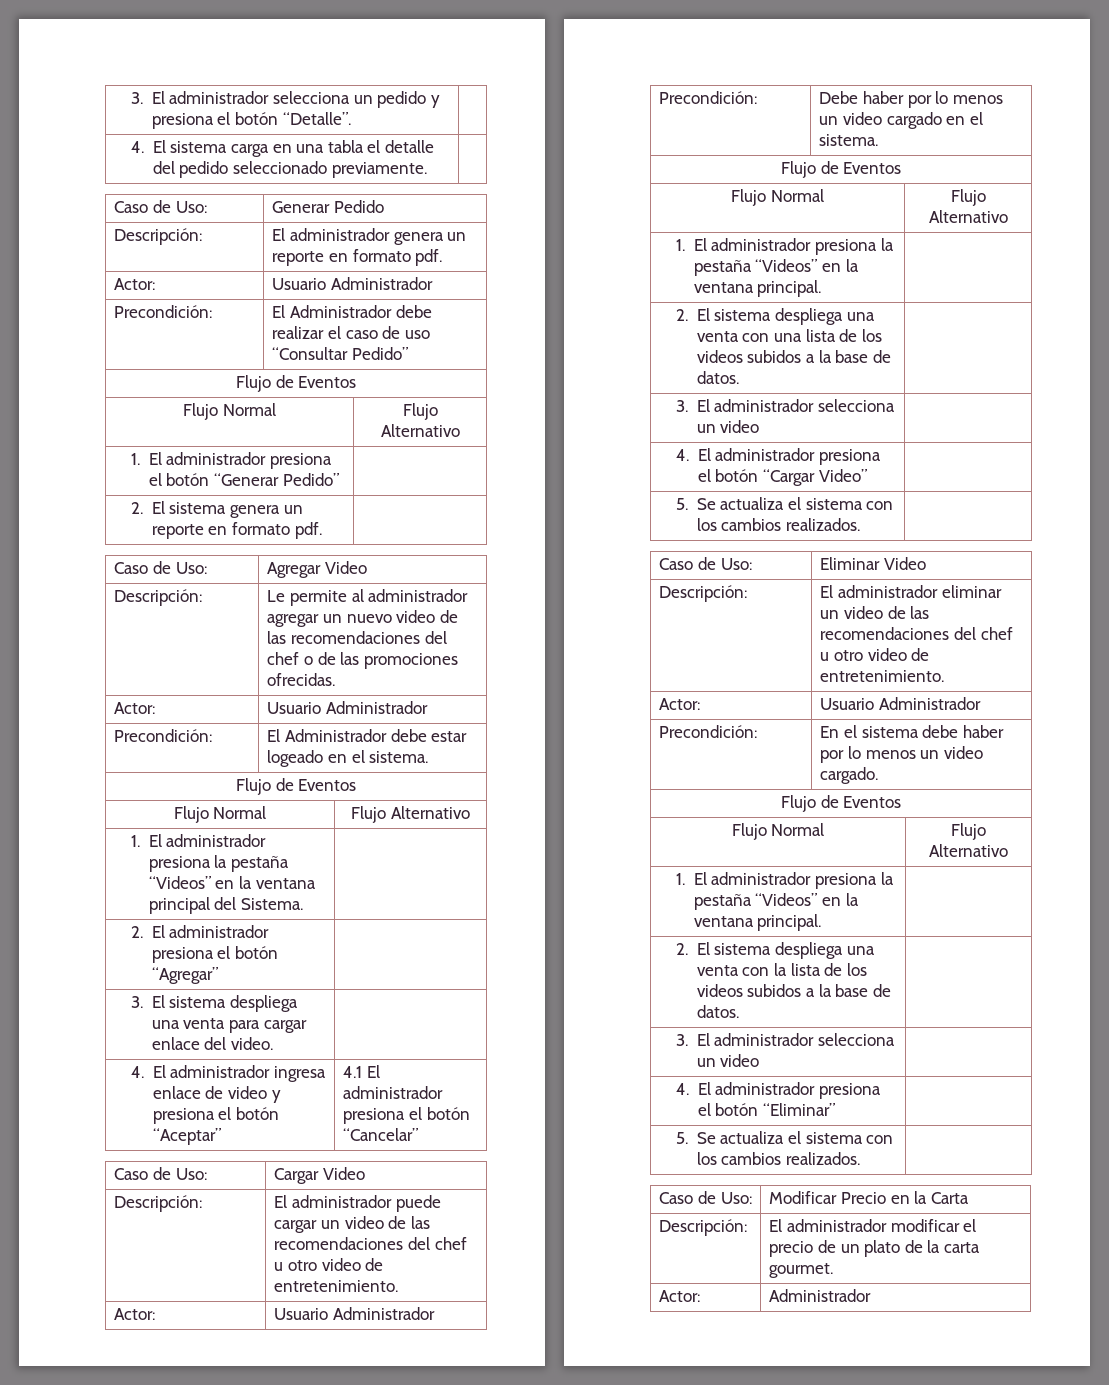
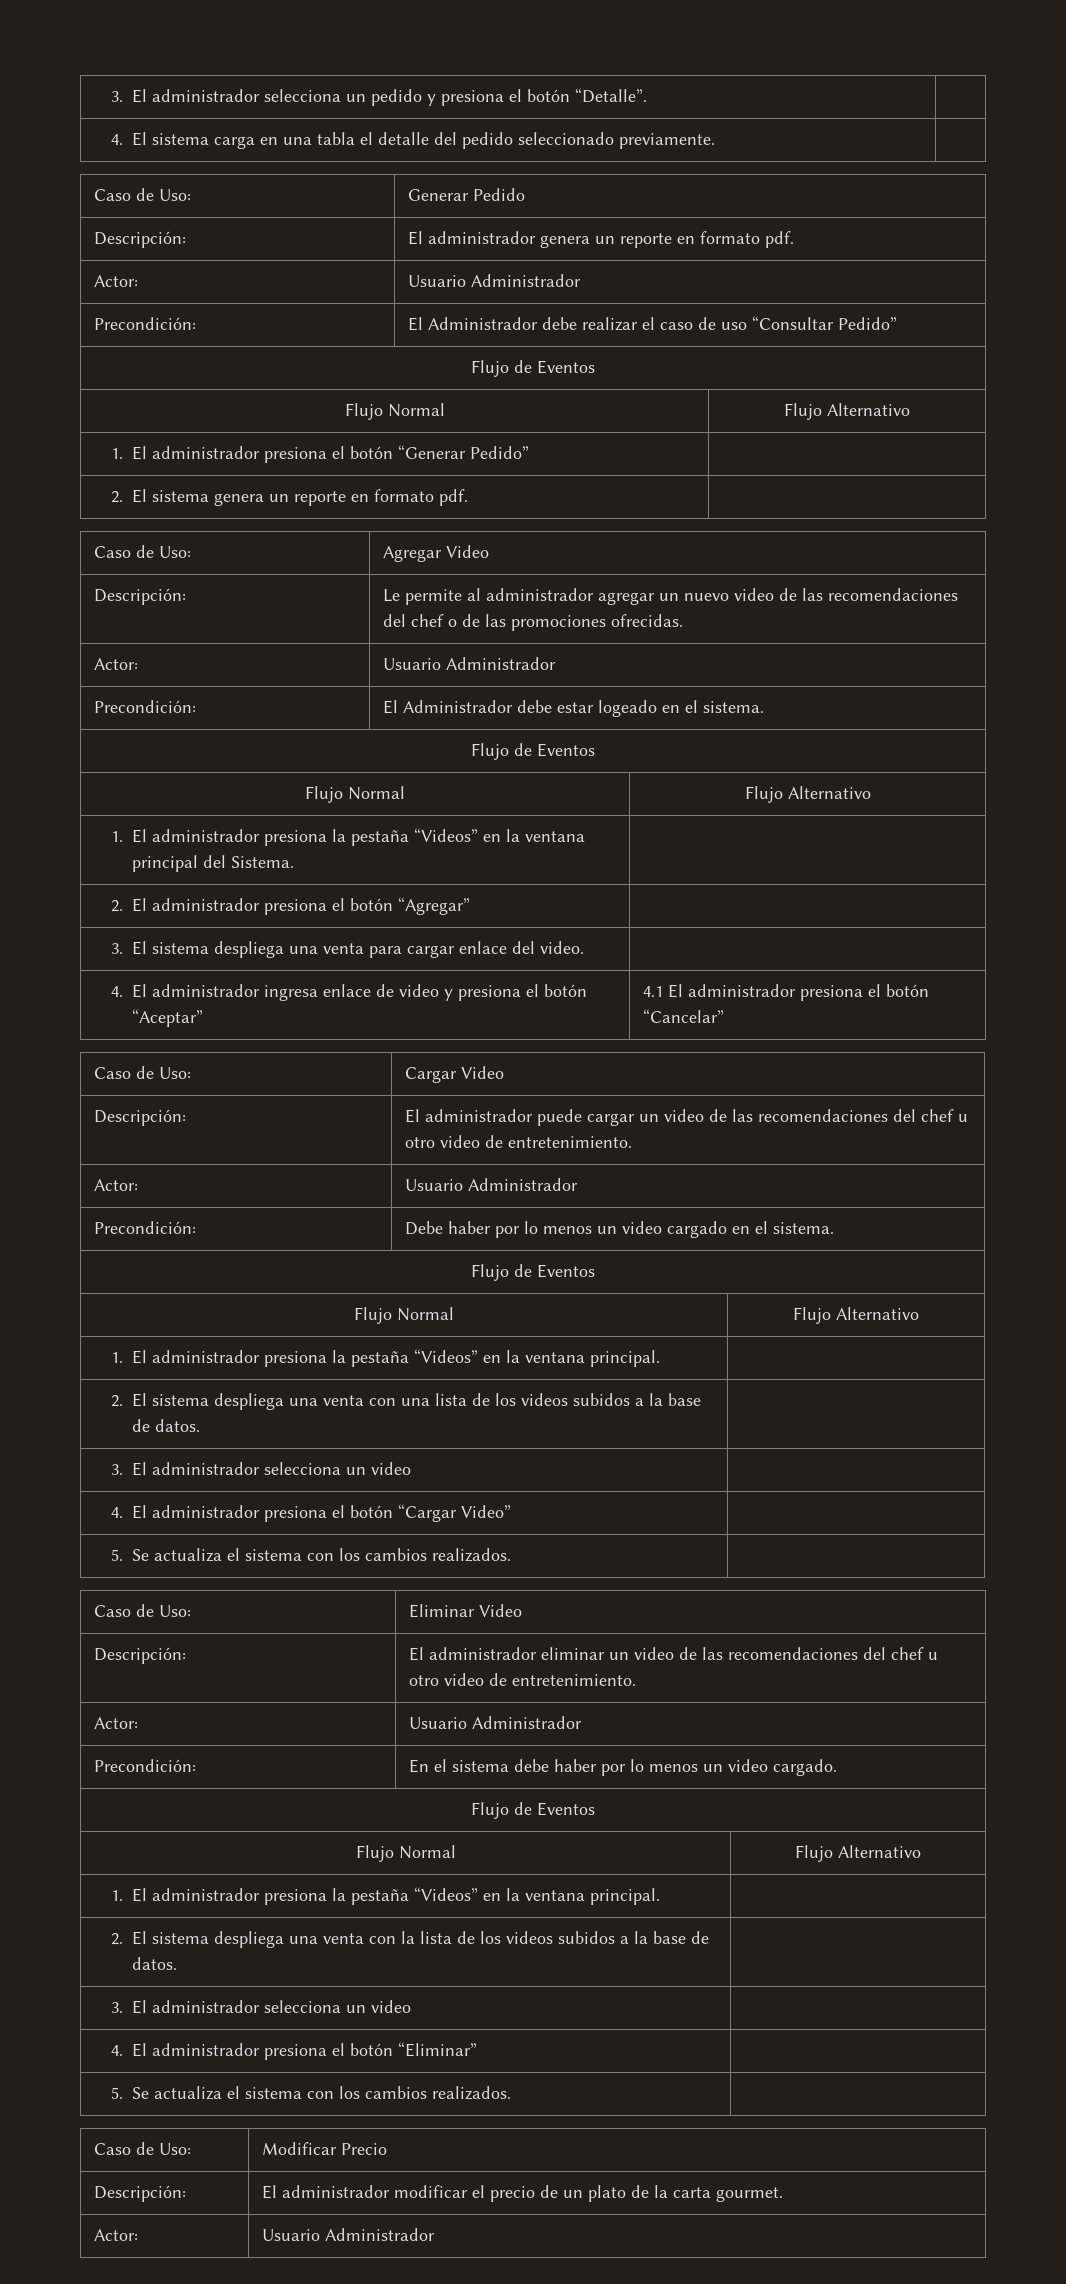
[890,1191,969,1204] en la Carta -> (388, 2149) none
(701, 1296) none -> [262,2229,321,2241] Usuario

